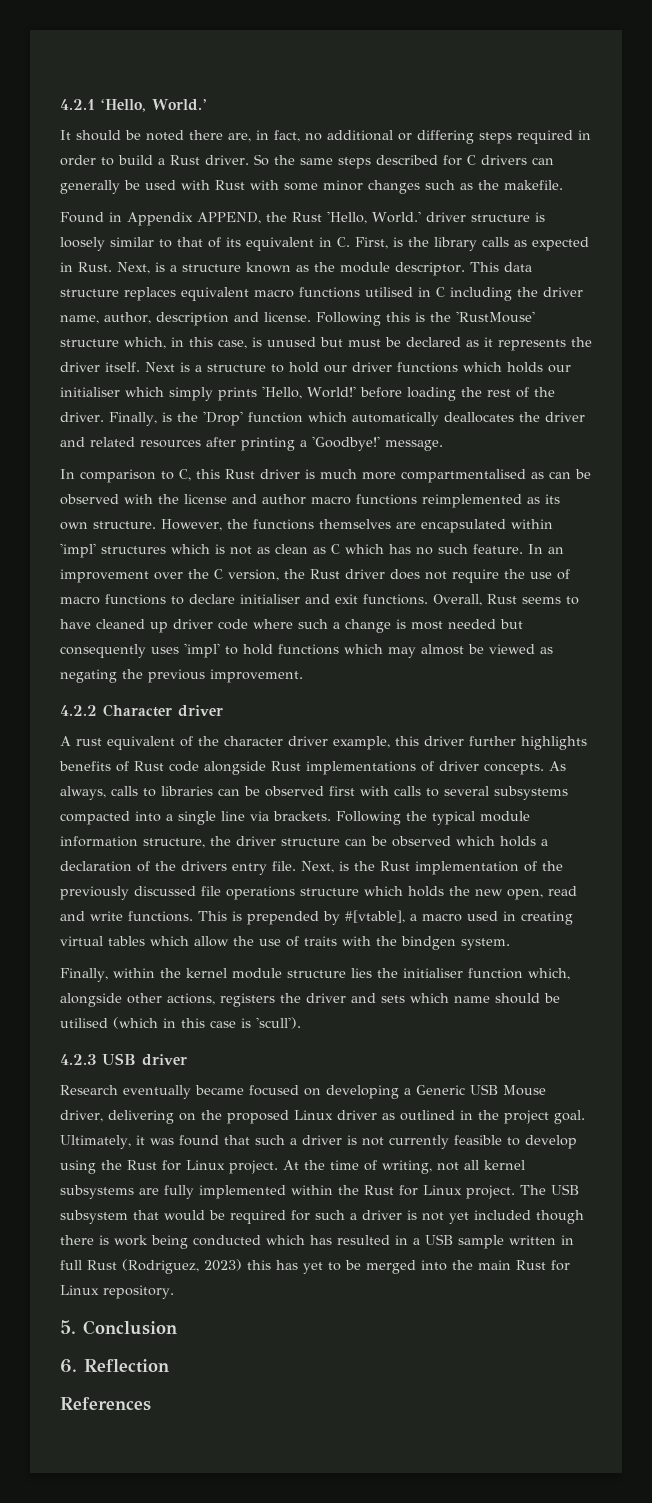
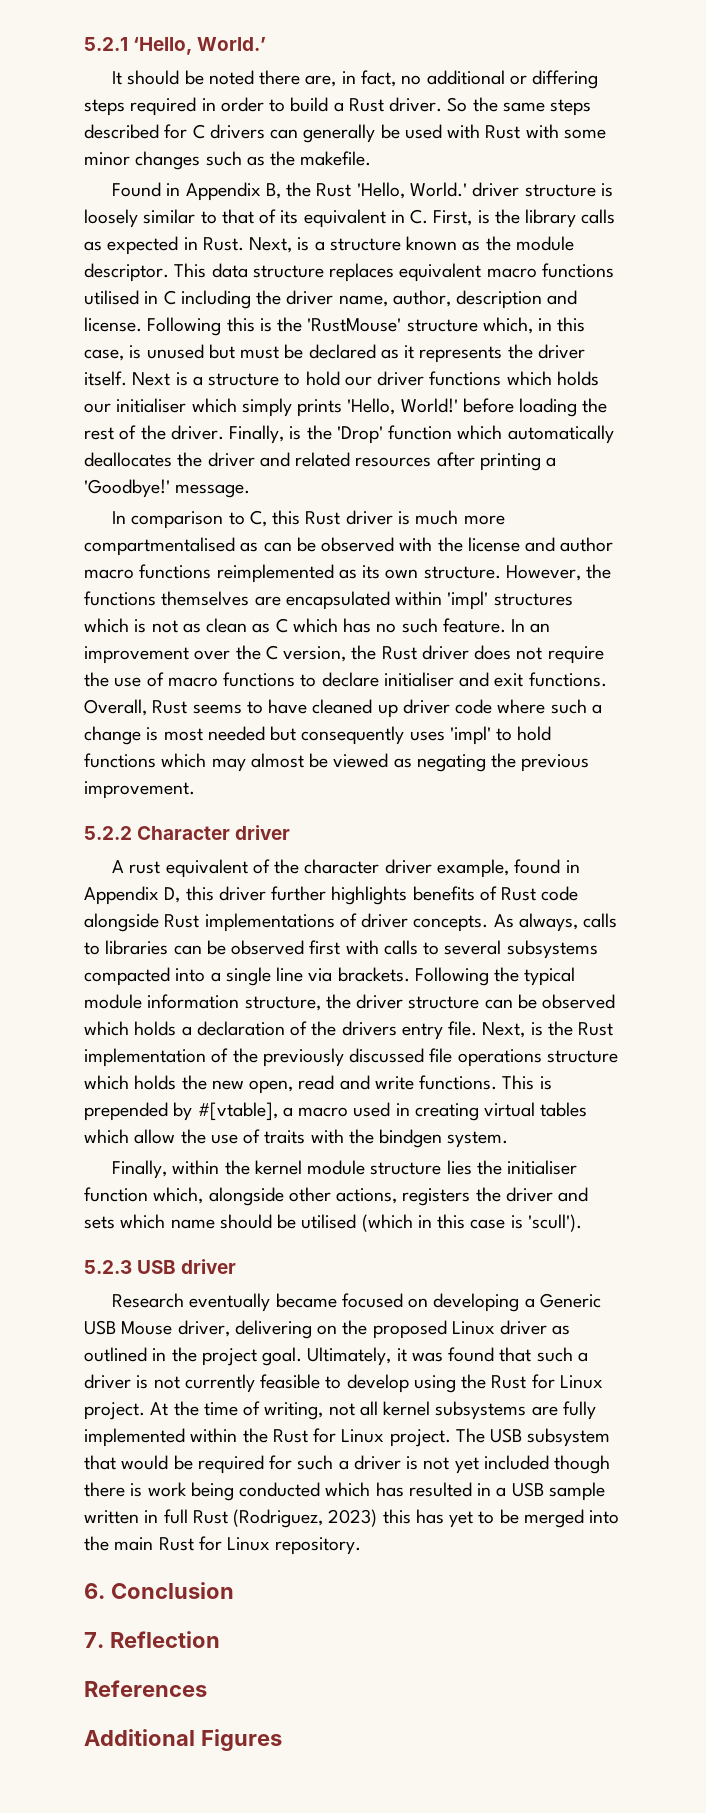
[60,99,95,110] 4.2.1 -> [84,37,128,51] 5.2.1
[197,212,261,224] APPEND, -> [265,183,281,199] B,
[60,705,97,716] 4.2.2 -> [84,826,132,840] 5.2.2
(390, 743) none -> [514,859,580,874] [84,886,181,905] found in Appendix D,
[60,1054,96,1065] 4.2.3 -> [84,1260,132,1274] 5.2.3
[60,1320,76,1334] 5. -> [84,1583,105,1599] 6.
[60,1359,77,1373] 6. -> [84,1632,104,1648] 7.
(151, 1404) none -> [84,1729,282,1751] // Additional Figures

